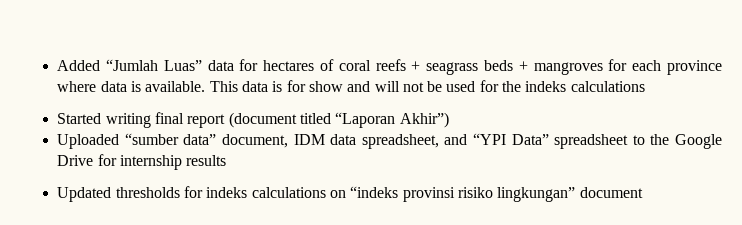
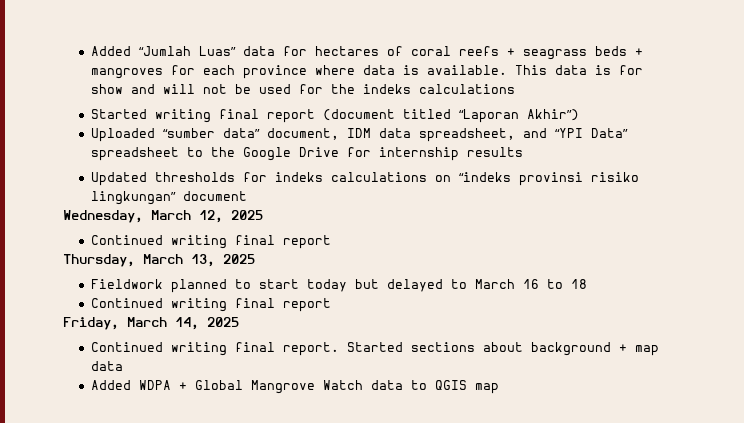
(643, 192) none -> [63,210,263,223] [90,235,331,249] [63,254,255,267] [90,279,587,293] [90,298,331,312] [63,317,239,330] [90,342,659,356] [90,361,123,371] [90,380,499,394] // Wednesday, March 12, 2025 // Continued writing final report // Thursday, March 13, 2025 // Fieldwork planned to start today but delayed to March 16 to 18 // Continued writing final report // Friday, March 14, 2025 // Continued writing final report. Started sections about background + map data // Added WDPA + Global Mangrove Watch data to QGIS map

